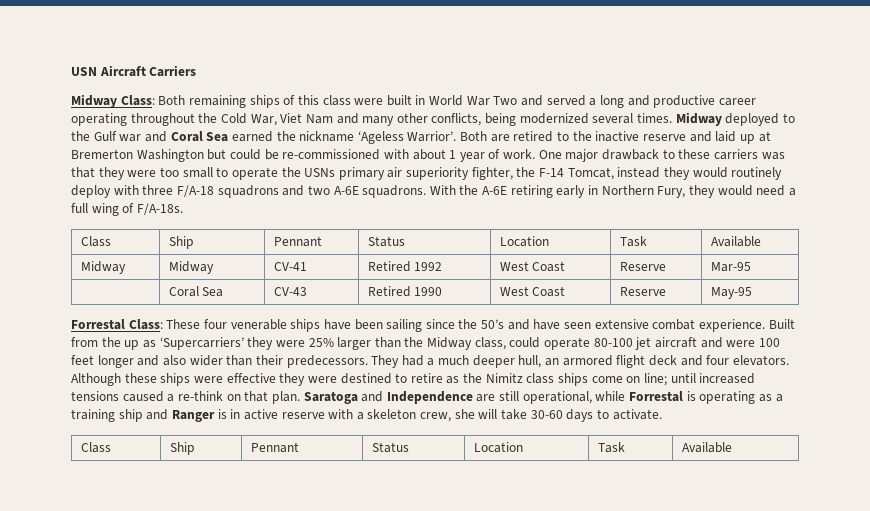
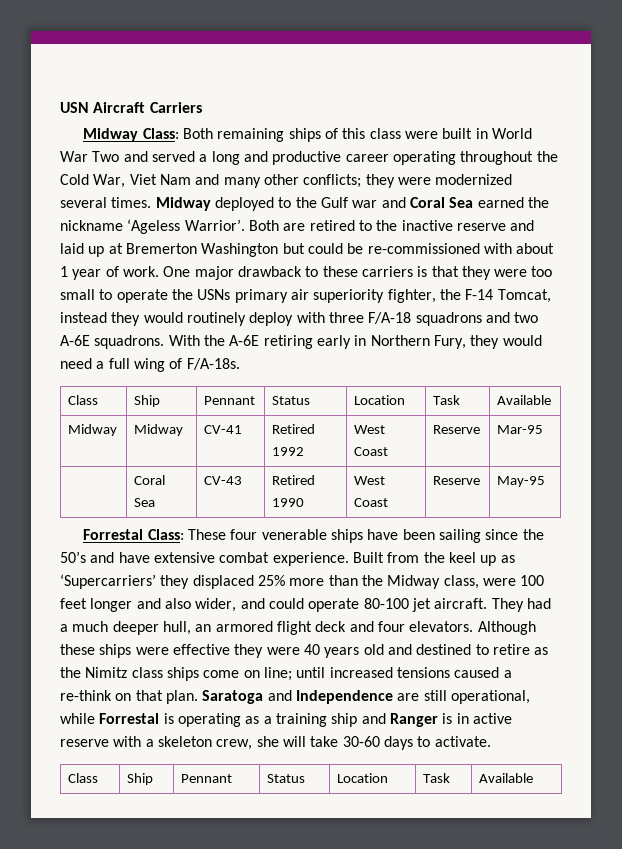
[431,113,517,126] conflicts, being -> [303,174,431,188] conflicts; they were
[761,152,785,160] was -> [417,266,428,277] is
[564,322,592,329] seen -> (150, 557) none
(121, 342) none -> [448,552,476,563] keel
[275,337,372,350] were 25% larger -> [192,575,325,589] displaced 25% more
[509,337,723,350] could operate 80-100 jet aircraft and -> (479, 582) none
[189,355,368,368] wider than their predecessors. -> [195,598,488,612] wider, and could operate 80-100 jet aircraft.
(337, 379) none -> [303,644,412,658] 40 years old and

